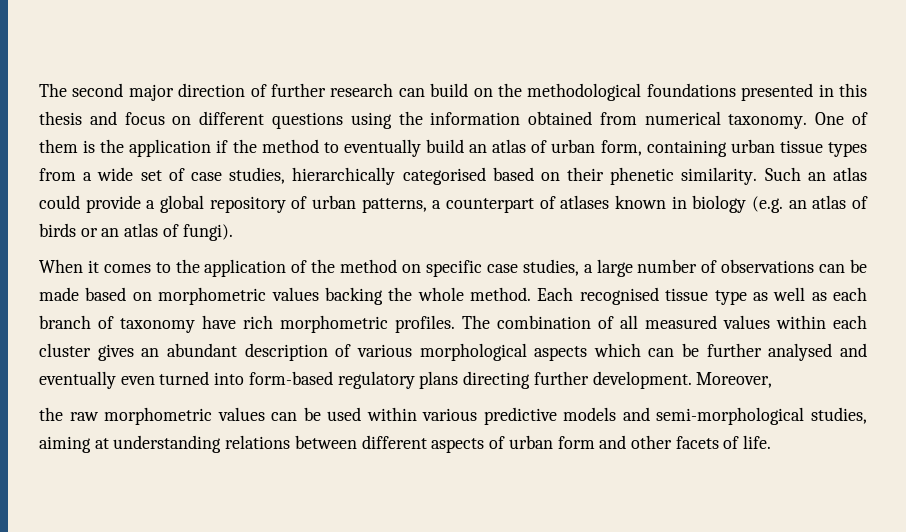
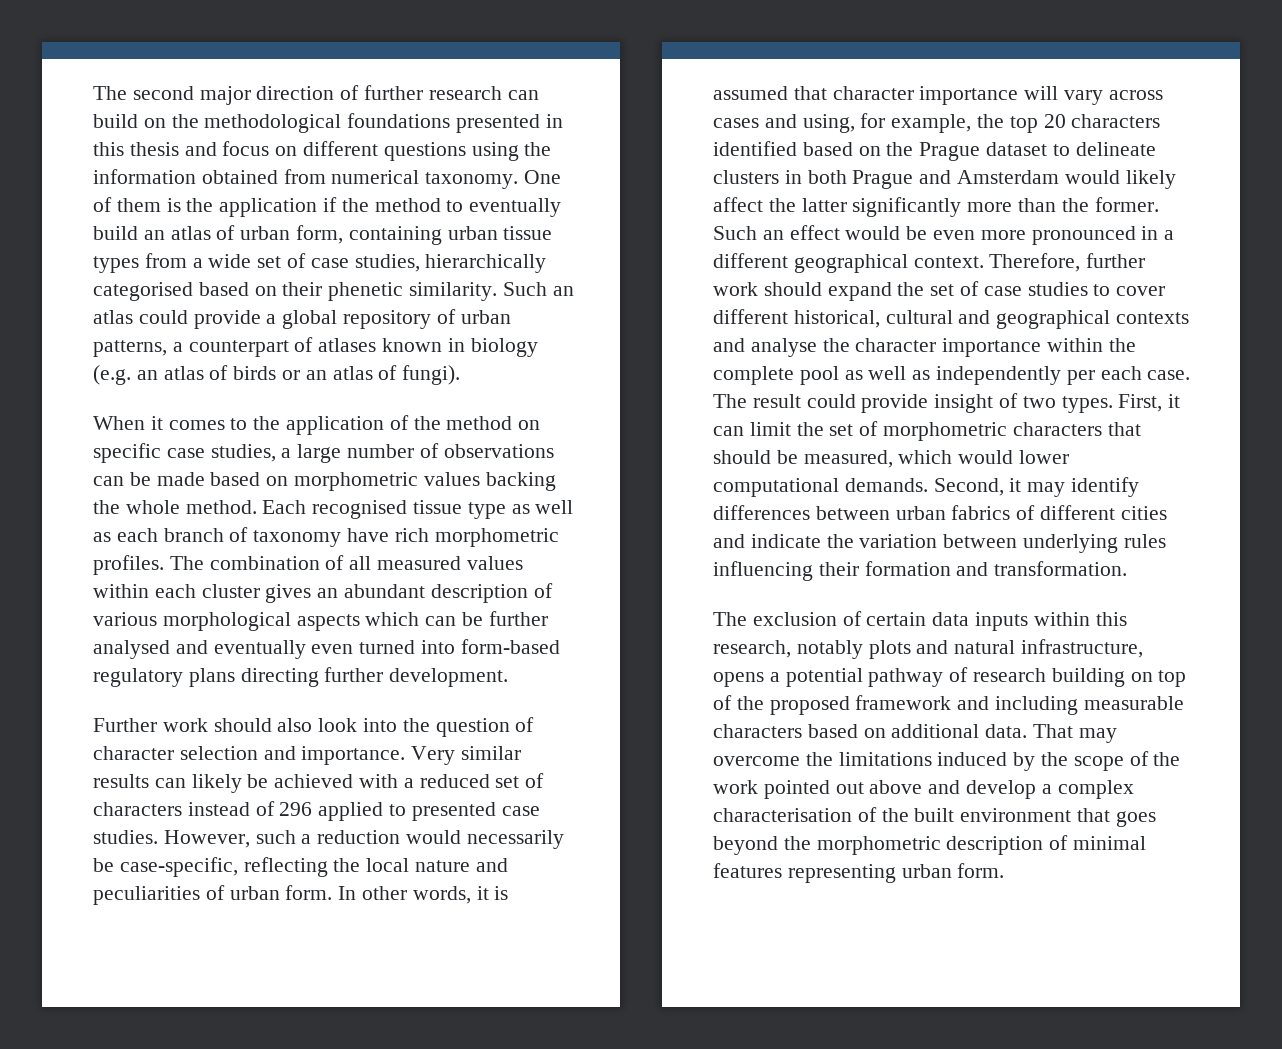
[696,372,773,388] [39,407,868,425] [39,435,772,453] Moreover, // the raw morphometric values can be used within various predictive models and semi-morphological studies, aiming at understanding relations between different aspects of urban form and other facets of life. -> [93,717,535,737] [93,746,522,765] [93,773,545,793] [93,801,540,821] [93,830,564,849] [93,857,508,877] [93,885,509,905] [713,86,1163,105] [713,113,1161,133] [713,141,1156,161] [713,170,1176,189] [713,197,1159,217] [713,225,1175,245] [713,253,1146,273] [713,281,1166,301] [713,309,1190,329] [713,338,1136,357] [713,366,1191,385] [713,393,1181,413] [713,421,1141,441] [713,450,1070,468] [713,477,1140,497] [713,505,1167,520] [713,534,1166,553] [713,561,1128,581] [713,611,1127,631] [713,639,1144,659] [713,667,1187,687] [713,695,1184,715] [713,724,1117,743] [713,751,1181,771] [713,780,1134,799] [713,807,1156,827] [713,835,1147,855] [713,863,1005,883] // Further work should also look into the question of character selection and importance. Very similar results can likely be achieved with a reduced set of characters instead of 296 applied to presented case studies. However, such a reduction would necessarily be case-specific, reflecting the local nature and peculiarities of urban form. In other words, it is assumed that character importance will vary across cases and using, for example, the top 20 characters identified based on the Prague dataset to delineate clusters in both Prague and Amsterdam would likely affect the latter significantly more than the former. Such an effect would be even more pronounced in a different geographical context. Therefore, further work should expand the set of case studies to cover different historical, cultural and geographical contexts and analyse the character importance within the complete pool as well as independently per each case. The result could provide insight of two types. First, it can limit the set of morphometric characters that should be measured, which would lower computational demands. Second, it may identify differences between urban fabrics of different cities and indicate the variation between underlying rules influencing their formation and transformation. // The exclusion of certain data inputs within this research, notably plots and natural infrastructure, opens a potential pathway of research building on top of the proposed framework and including measurable characters based on additional data. That may overcome the limitations induced by the scope of the work pointed out above and develop a complex characterisation of the built environment that goes beyond the morphometric description of minimal features representing urban form.

